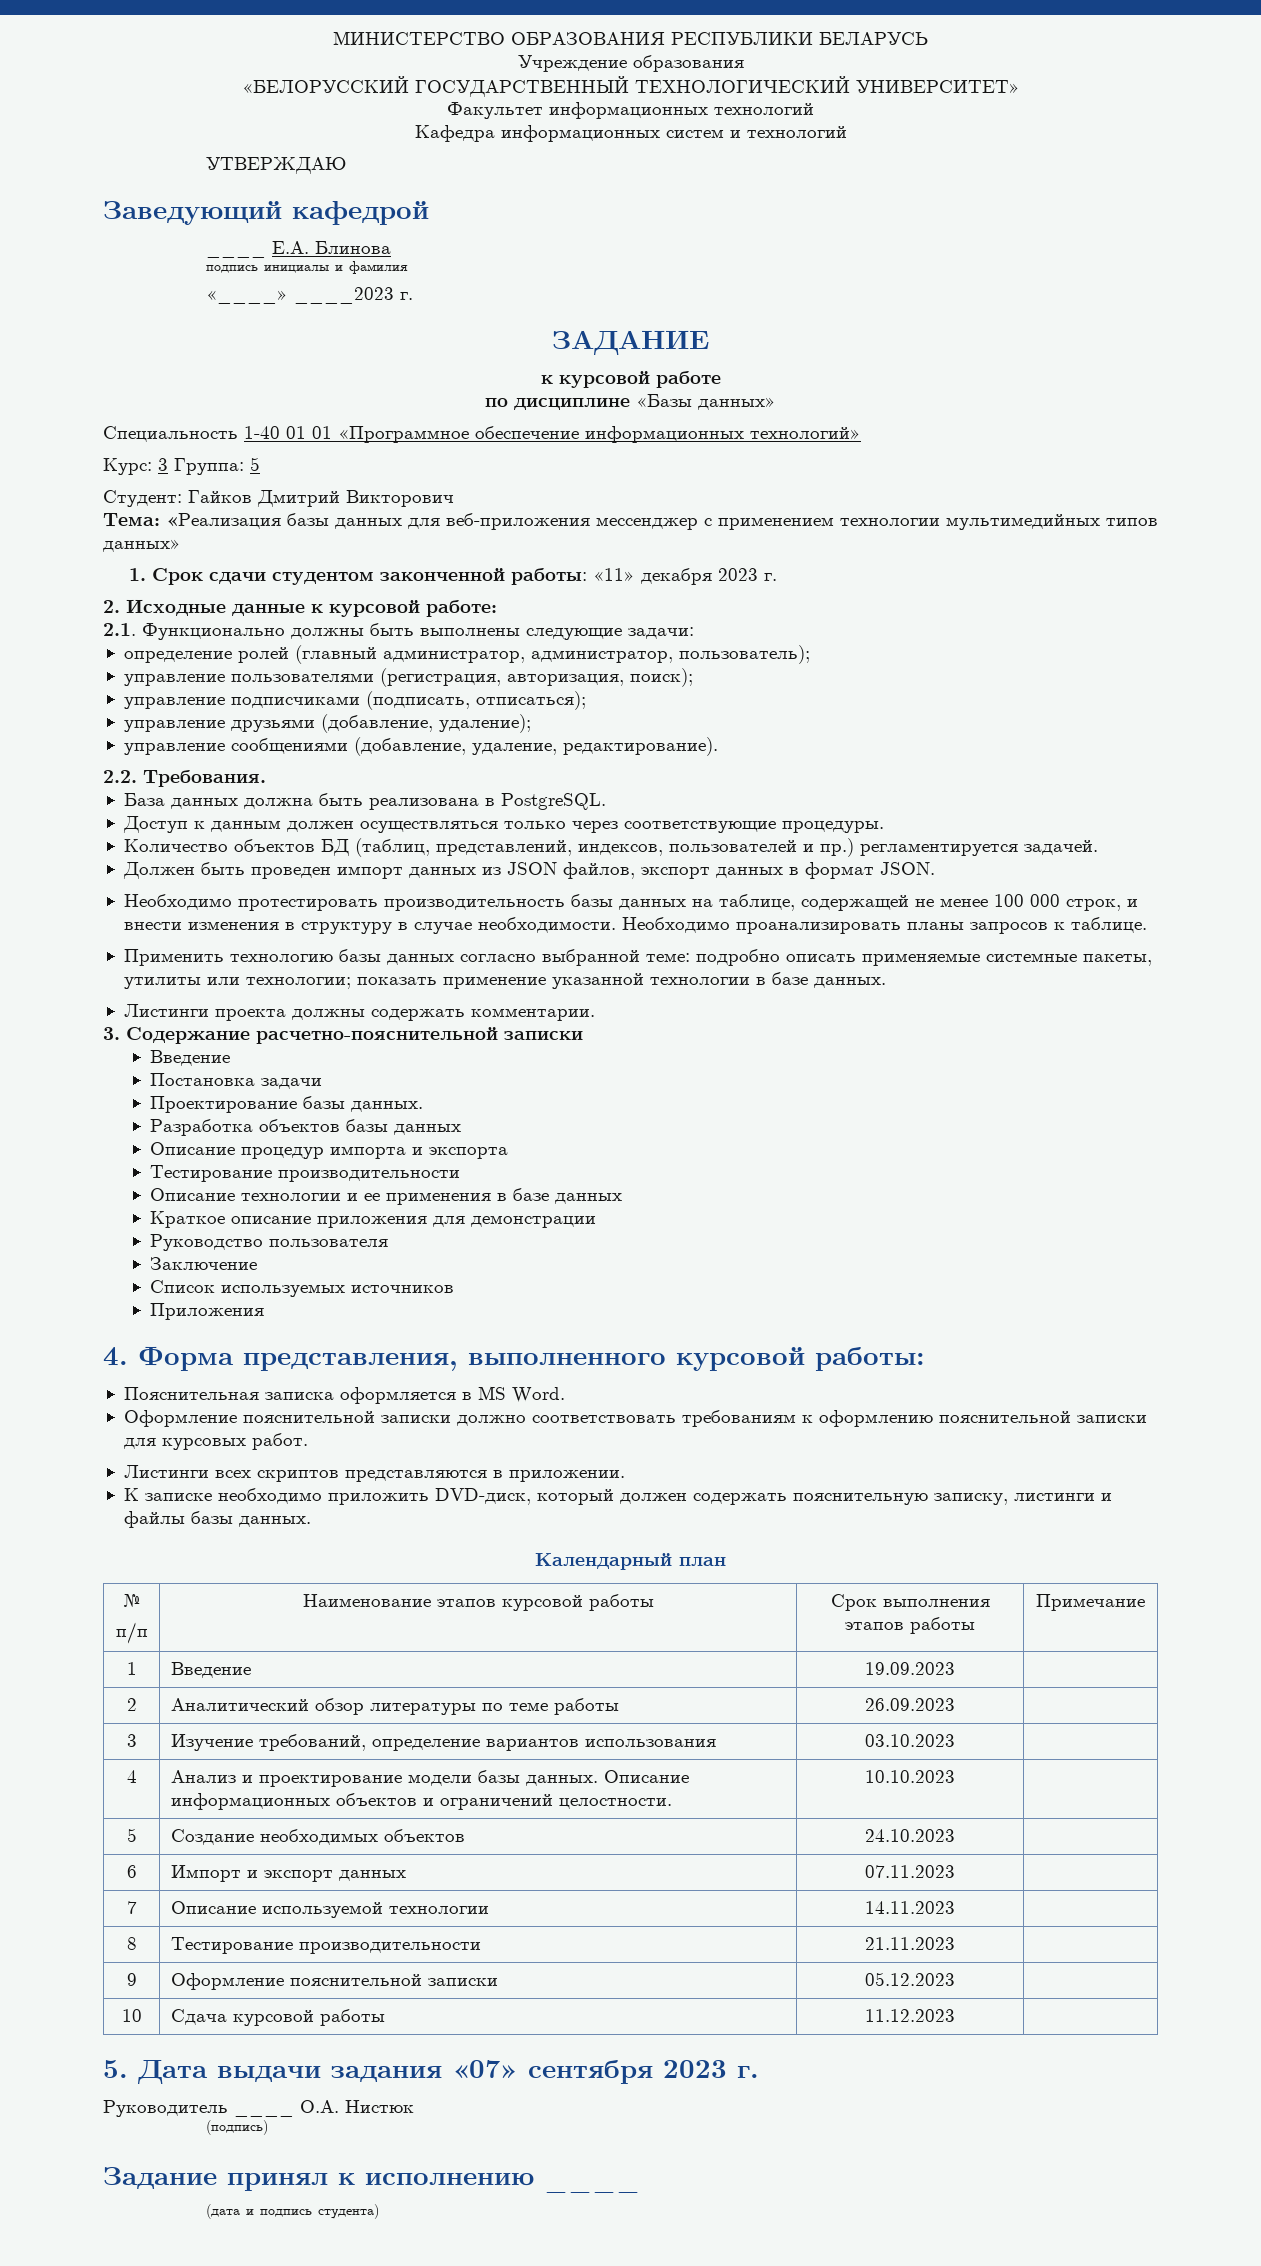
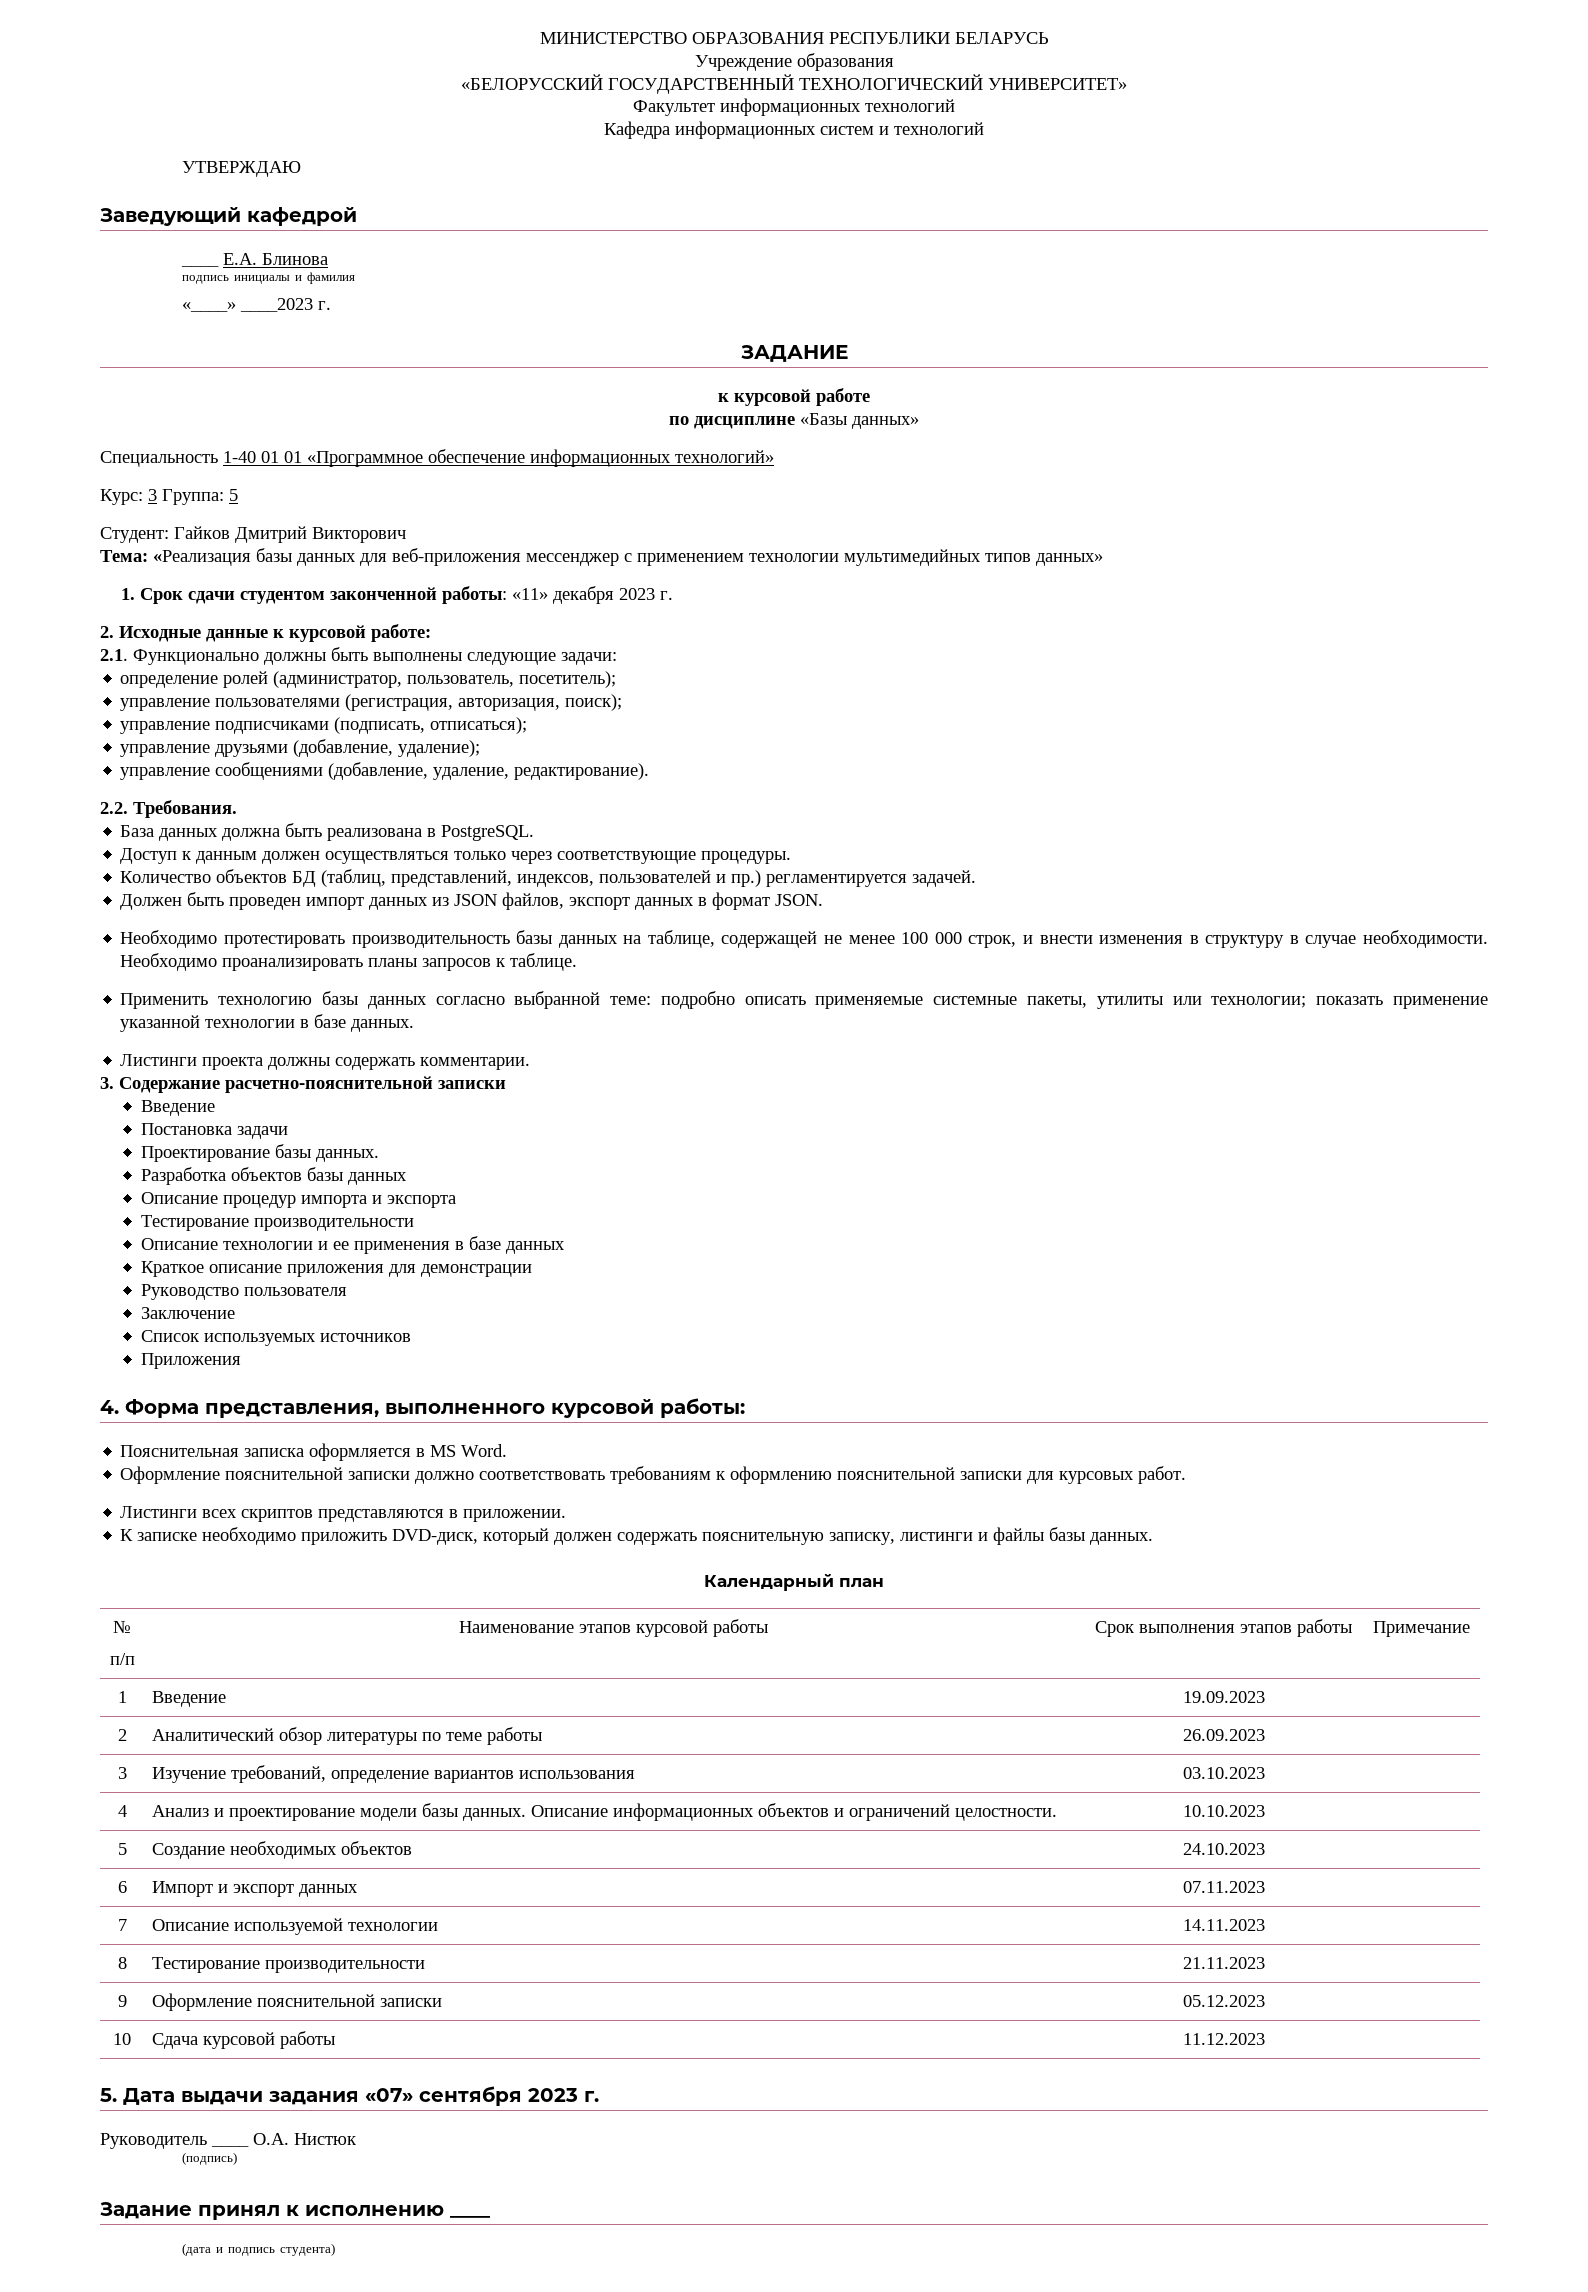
[294,645,810,664] (главный администратор, администратор, пользователь); -> [273,671,617,688] (администратор, пользователь, посетитель);

